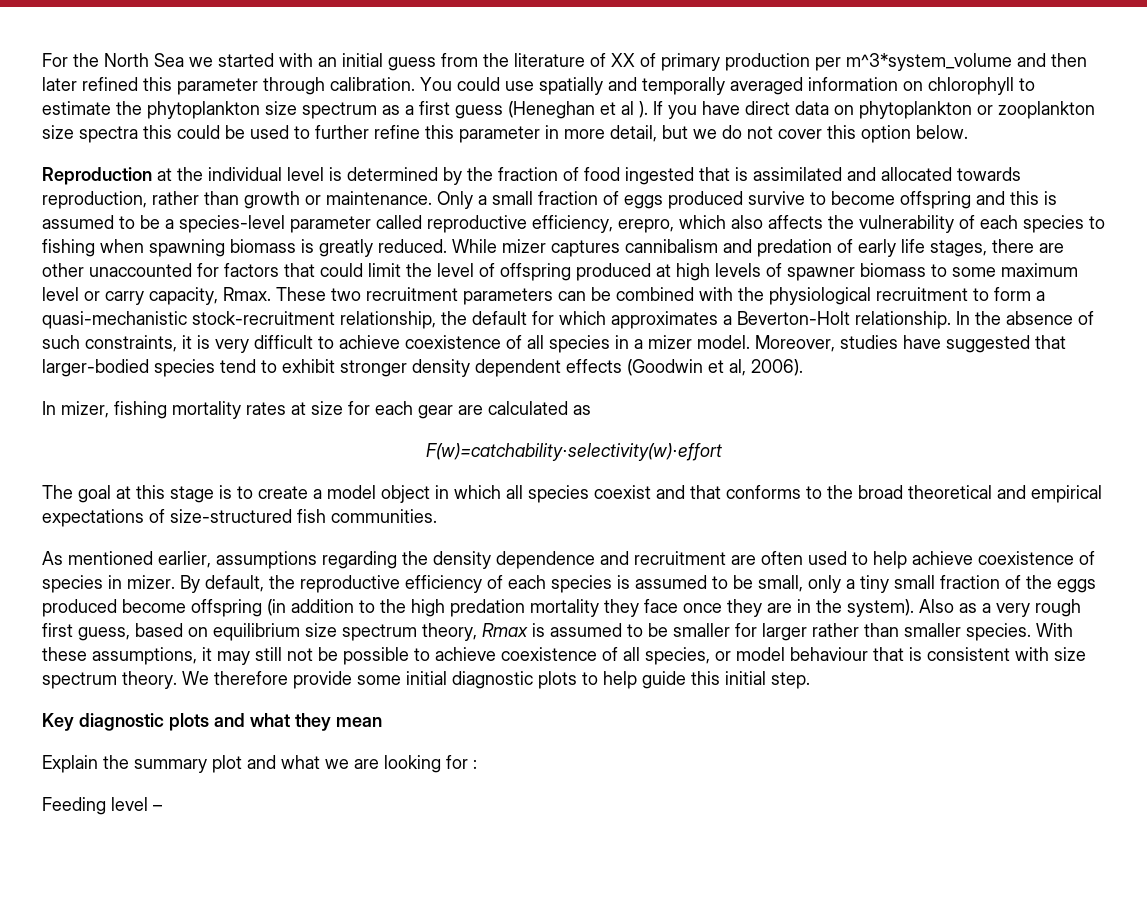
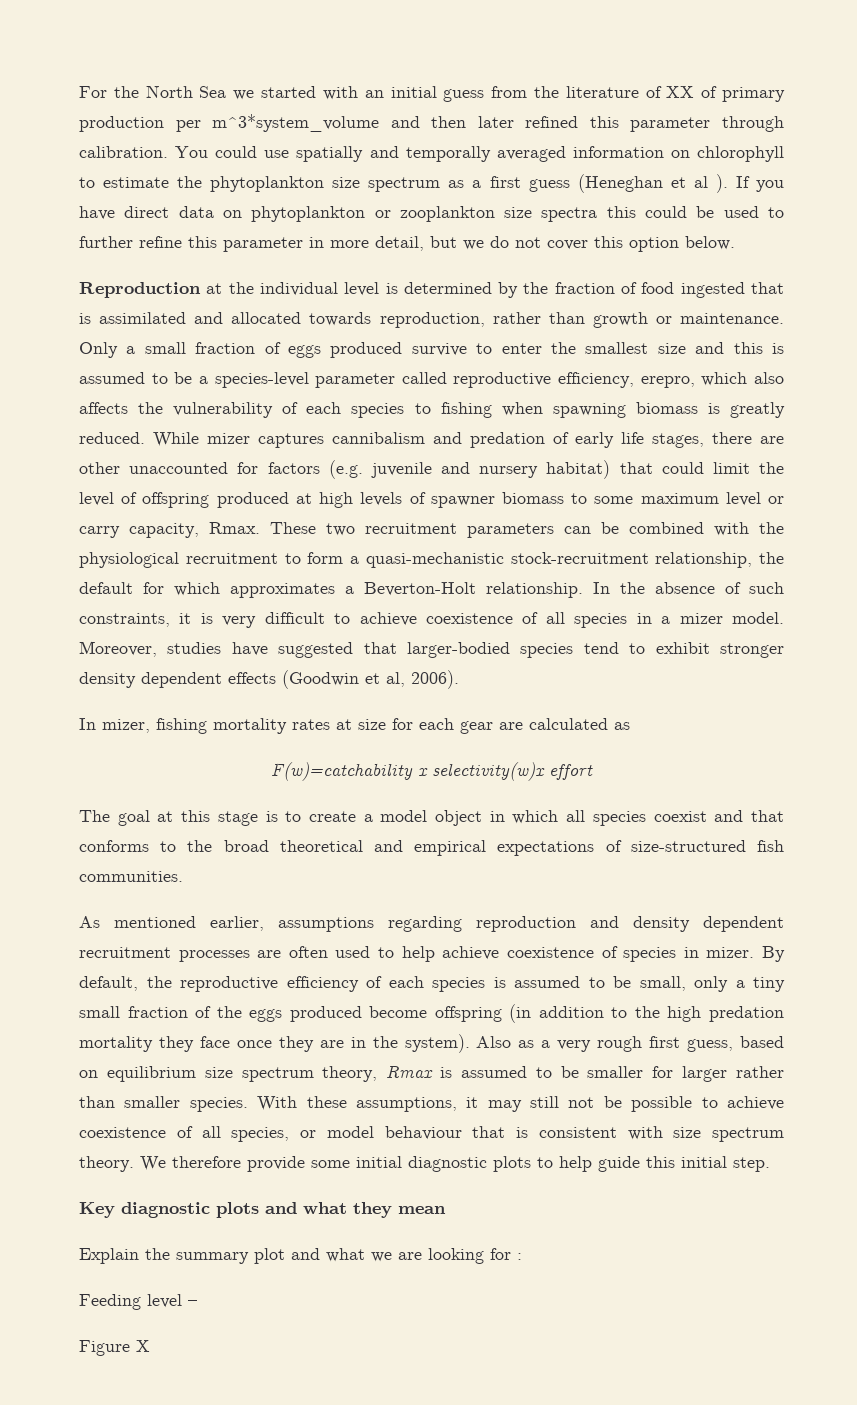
[831,191,971,209] become offspring -> [501,342,686,354] enter the smallest size
(279, 270) none -> [328,460,611,479] (e.g. juvenile and nursery habitat)
[425,443,722,461] F(w)=catchability⋅selectivity(w)⋅effort -> [271,762,593,781] F(w)=catchability x selectivity(w)x effort
[402,551,726,569] the density dependence and recruitment -> [476,916,784,932] [79,947,250,962] reproduction and density dependent recruitment processes
(162, 808) none -> [79,1340,150,1356] // Figure X

